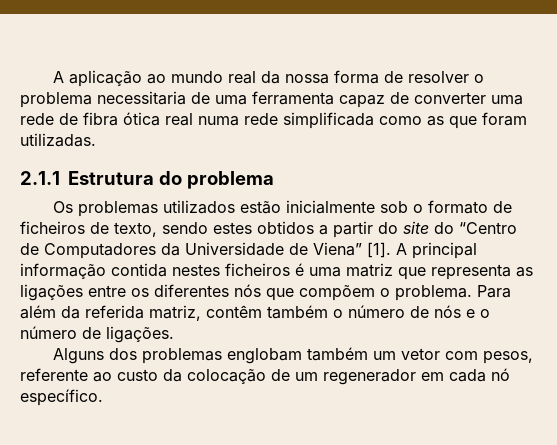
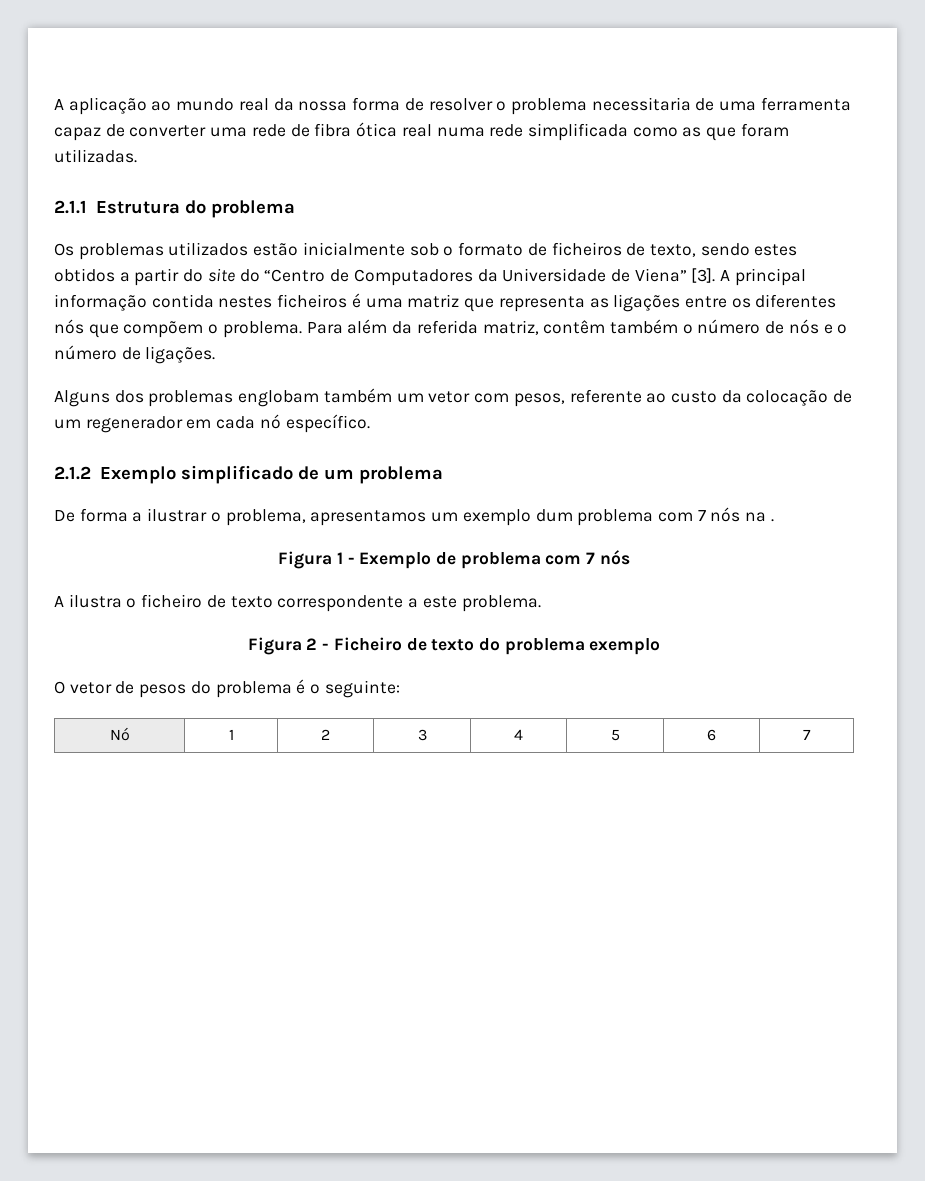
[367,242,391,258] [1]. -> [691,268,716,283] [3].
(103, 397) none -> [54,465,443,484] [54,507,774,526] [278,550,630,569] [54,594,541,612] [247,637,661,655] [54,679,400,698] [109,727,130,741] [228,729,234,740] [321,729,330,740] [417,729,427,741] [514,729,523,740] [610,729,620,741] [707,729,716,741] [802,729,811,740] // 2.1.2 Exemplo simplificado de um problema // De forma a ilustrar o problema, apresentamos um exemplo dum problema com 7 nós na . // Figura 1 - Exemplo de problema com 7 nós // A ilustra o ficheiro de texto correspondente a este problema. // Figura 2 - Ficheiro de texto do problema exemplo // O vetor de pesos do problema é o seguinte: // Nó | 1 | 2 | 3 | 4 | 5 | 6 | 7

